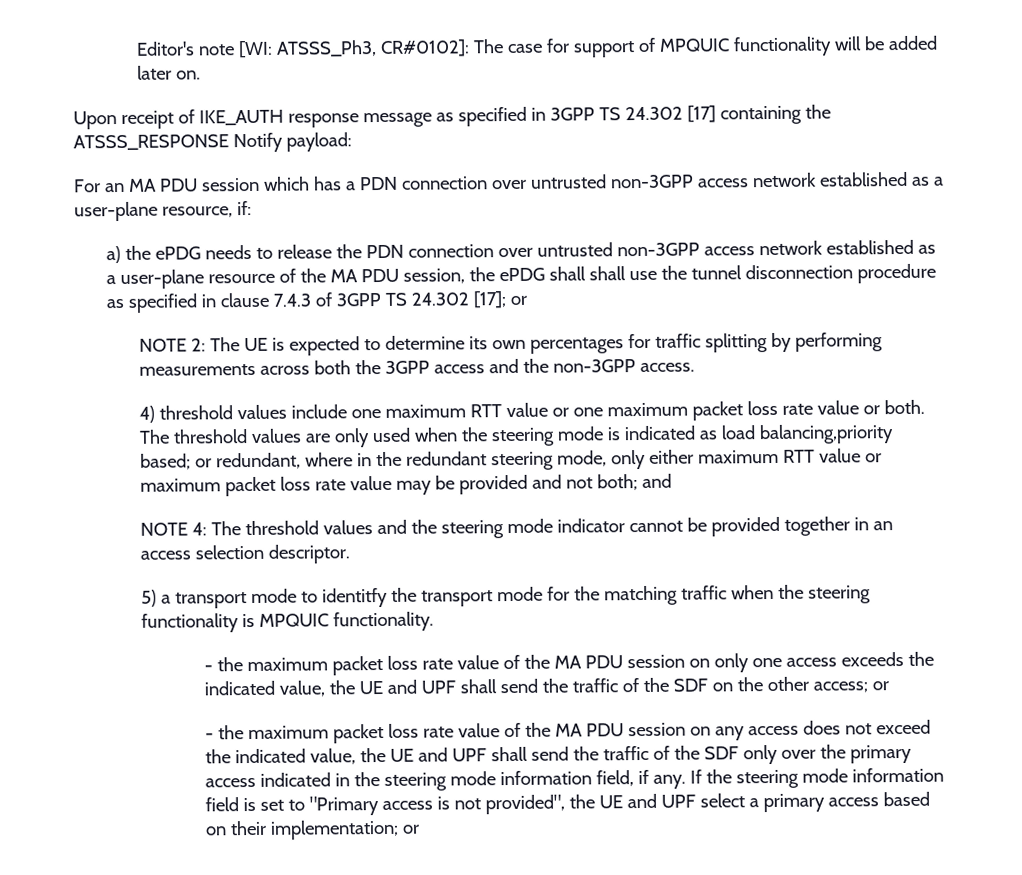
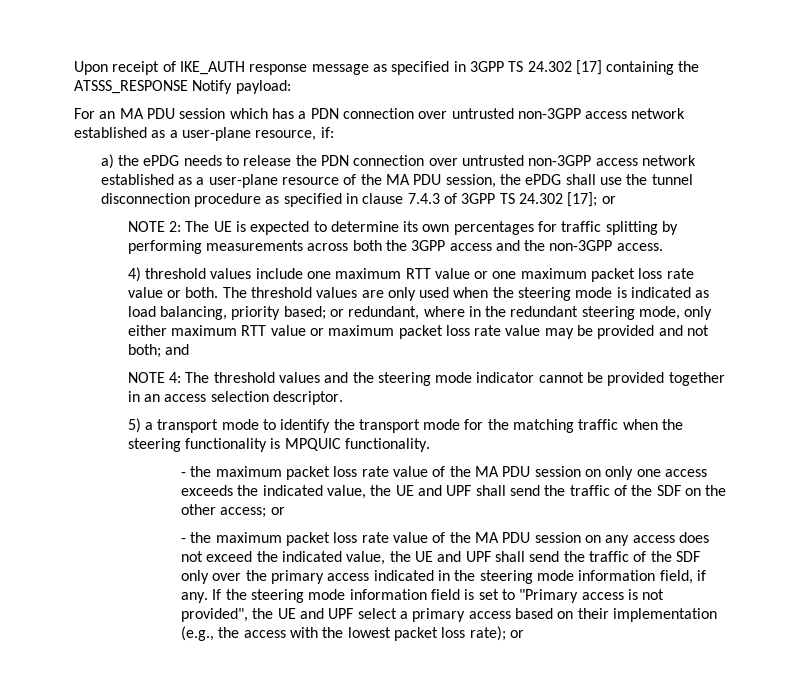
[135,35,938,59] [136,65,201,80] Editor's note [WI: ATSSS_Ph3, CR#0102]: The case for support of MPQUIC functionality will be added later on. // -> (74, 68) none
[588,266,626,281] shall -> (596, 179) none
[758,424,894,445] balancing,priority -> [159,306,281,320] balancing, priority
[321,587,388,608] identitfy -> [280,419,331,433] identify
[270,819,400,840] implementation; -> [612,608,717,622] [181,626,506,641] implementation (e.g., the access with the lowest packet loss rate);

